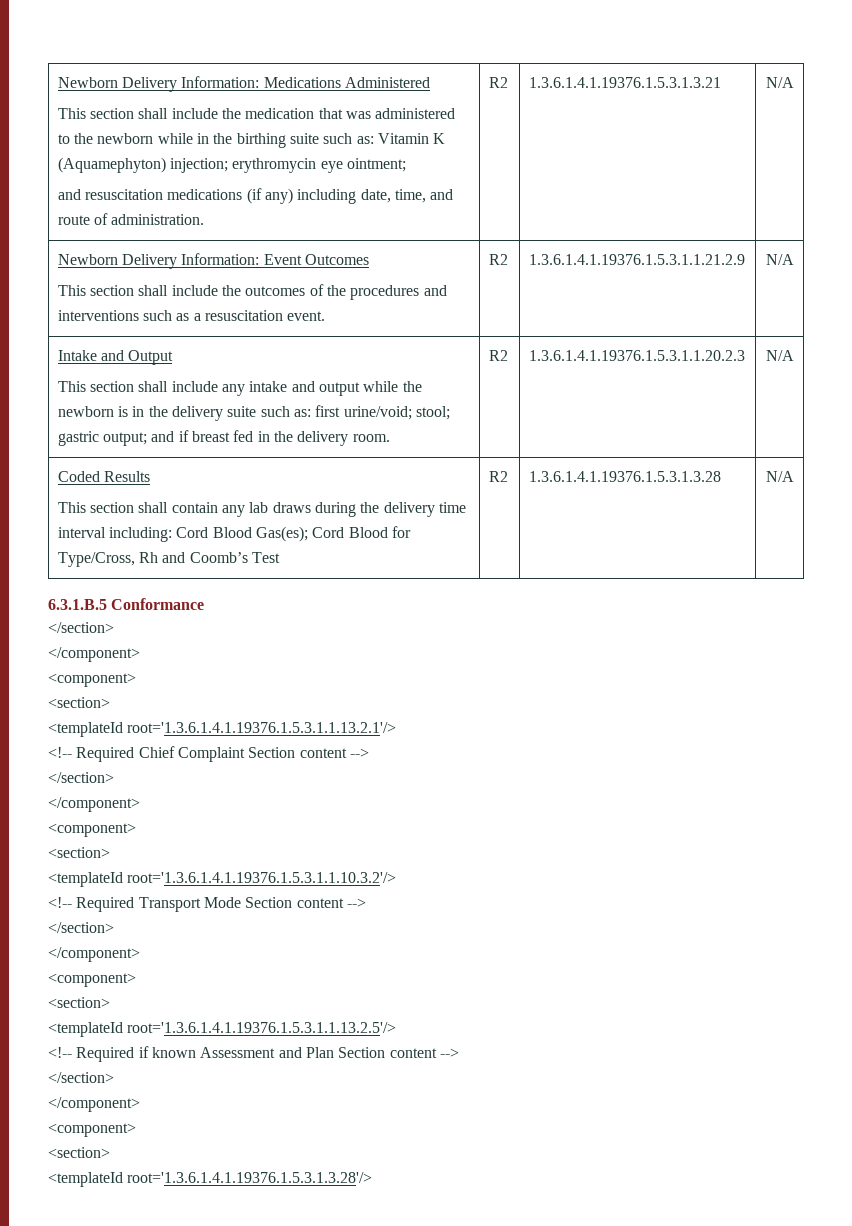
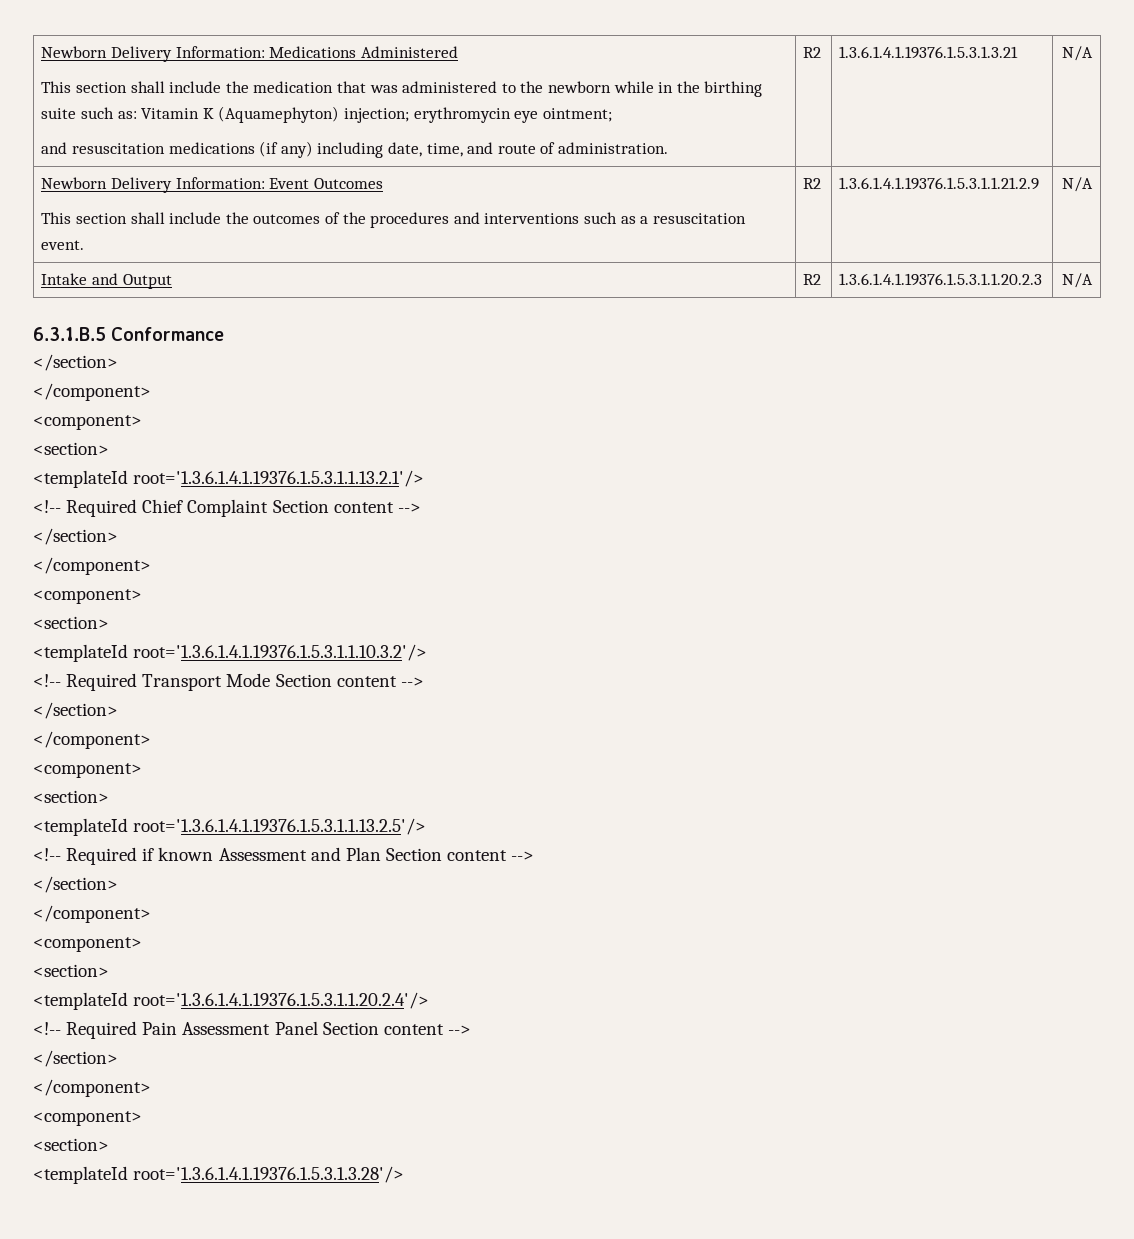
[57,381,422,396] [57,405,450,421] [57,430,390,446] [488,350,508,361] [528,350,745,361] [765,350,794,361] [57,471,150,482] [57,502,466,517] [57,526,411,542] [57,552,280,567] [488,471,508,482] [528,471,721,482] // This section shall include any intake and output while the newborn is in the delivery suite such as: first urine/void; stool; gastric output; and if breast fed in the delivery room. | R2 | 1.3.6.1.4.1.19376.1.5.3.1.1.20.2.3 | N/A // Coded Results // This section shall contain any lab draws during the delivery time interval including: Cord Blood Gas(es); Cord Blood for Type/Cross, Rh and Coomb’s Test | R2 | 1.3.6.1.4.1.19376.1.5.3.1.3.28 -> [803,274,822,285] [839,273,1043,286] | R2 | 1.3.6.1.4.1.19376.1.5.3.1.1.20.2.3
(110, 1152) none -> [33,992,430,1010] [33,1021,471,1039] [33,1050,118,1067] [33,1079,151,1097] [33,1111,142,1126] [33,1138,109,1151] // <templateId root='1.3.6.1.4.1.19376.1.5.3.1.1.20.2.4'/> // <!-- Required Pain Assessment Panel Section content --> // </section> // </component> // <component> // <section>

